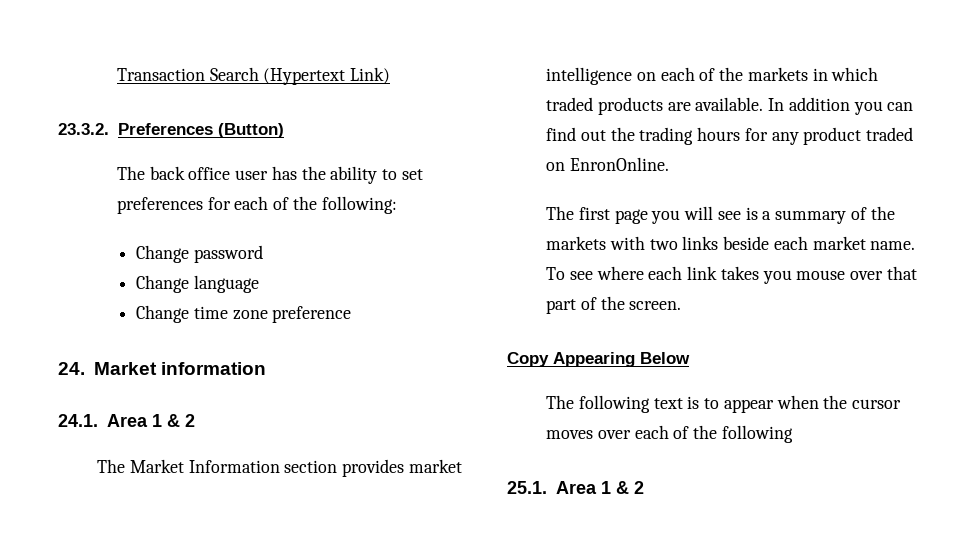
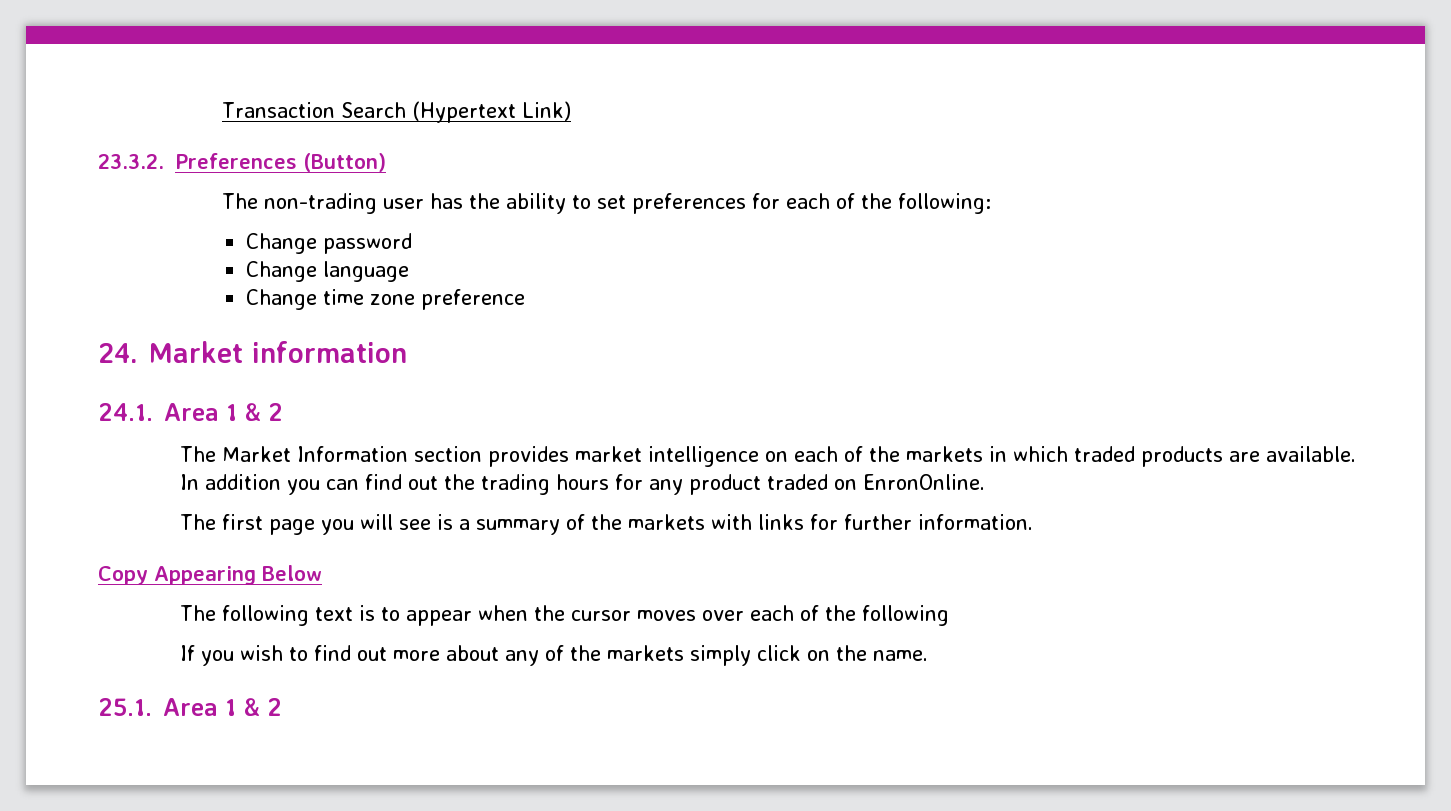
[149,166,231,180] back office -> [263,193,377,214] non-trading
[649,236,916,250] [546,266,917,284] [546,296,682,314] two links beside each market name. To see where each link takes you mouse over that part of the screen. -> [758,514,1034,530] links for further information.
(793, 434) none -> [180,645,929,666] // If you wish to find out more about any of the markets simply click on the name.

